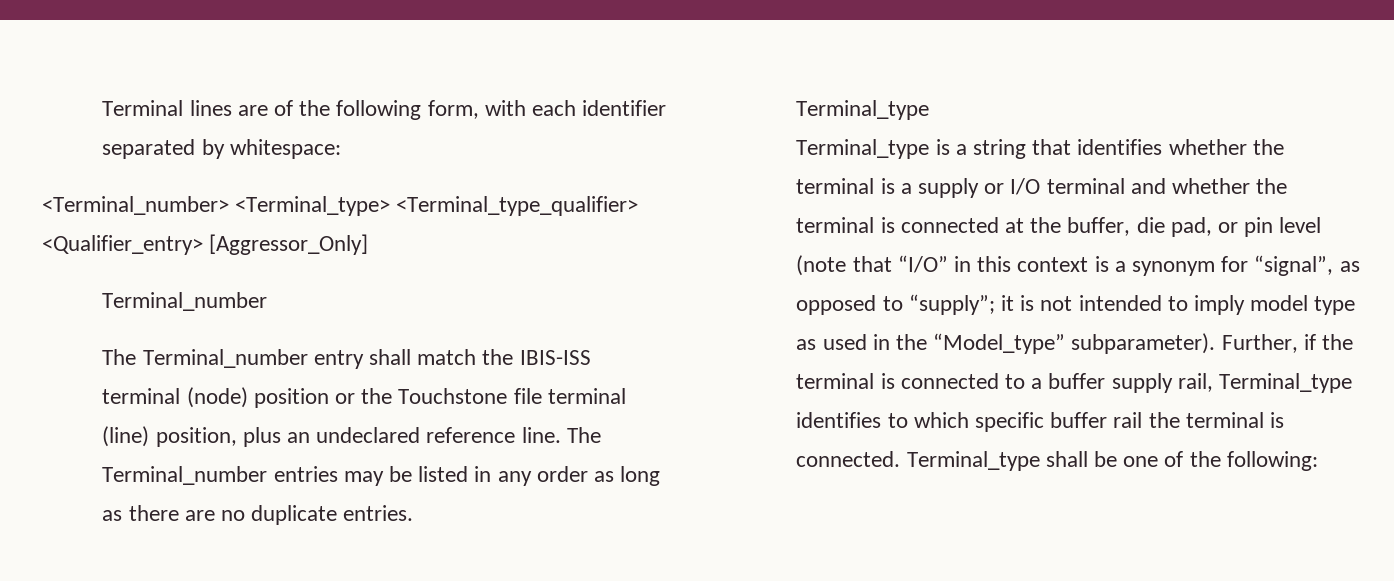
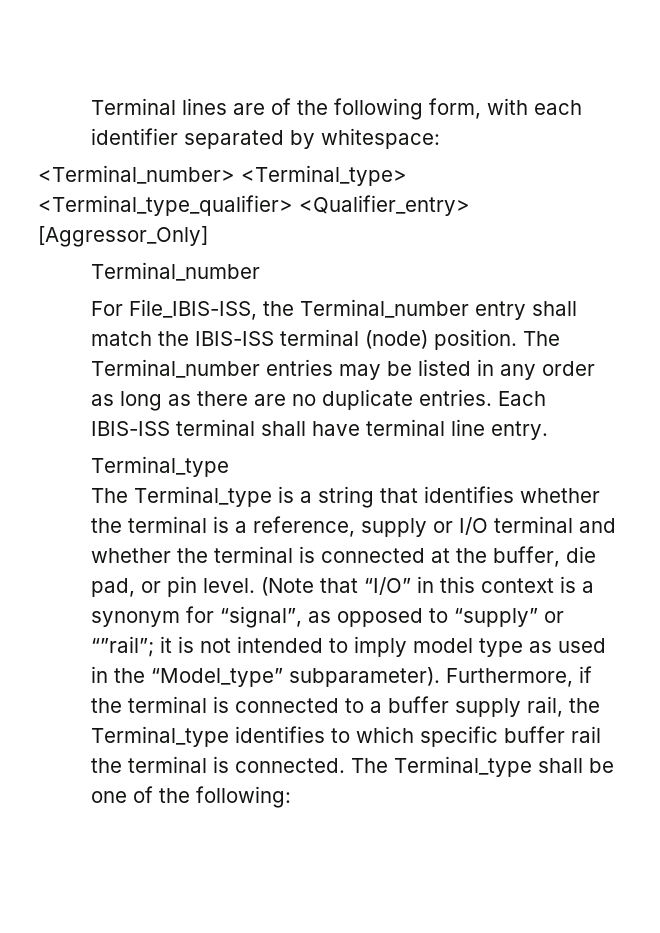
[102,349,137,365] The -> [91,299,295,320] For File_IBIS-ISS, the
[253,388,626,408] [102,426,561,447] position or the Touchstone file terminal (line) position, plus an undeclared reference line. -> [434,329,518,350] position.
(414, 513) none -> [498,391,547,406] [91,419,549,440] Each IBIS-ISS terminal shall have terminal line entry.
(930, 110) none -> [91,488,129,503] The
(912, 188) none -> [253,516,356,537] reference,
[1279,217,1322,233] [796,255,847,276] level (note -> [203,577,315,596] level. (Note
[908,294,995,315] “supply”; -> [454,608,565,627] [91,636,155,657] “supply” or “”rail”;
[1221,334,1298,353] Further, -> [446,668,574,687] Furthermore,
(1213, 382) none -> [569,698,601,713] the
(901, 459) none -> [351,758,389,773] The

